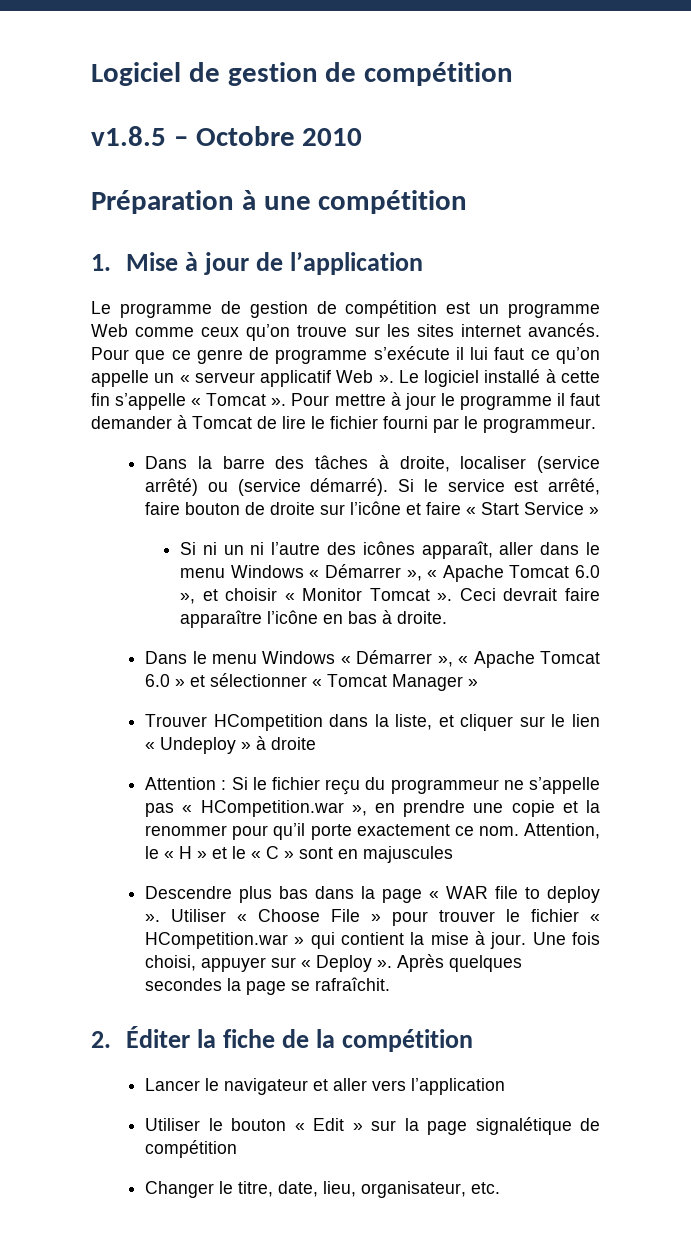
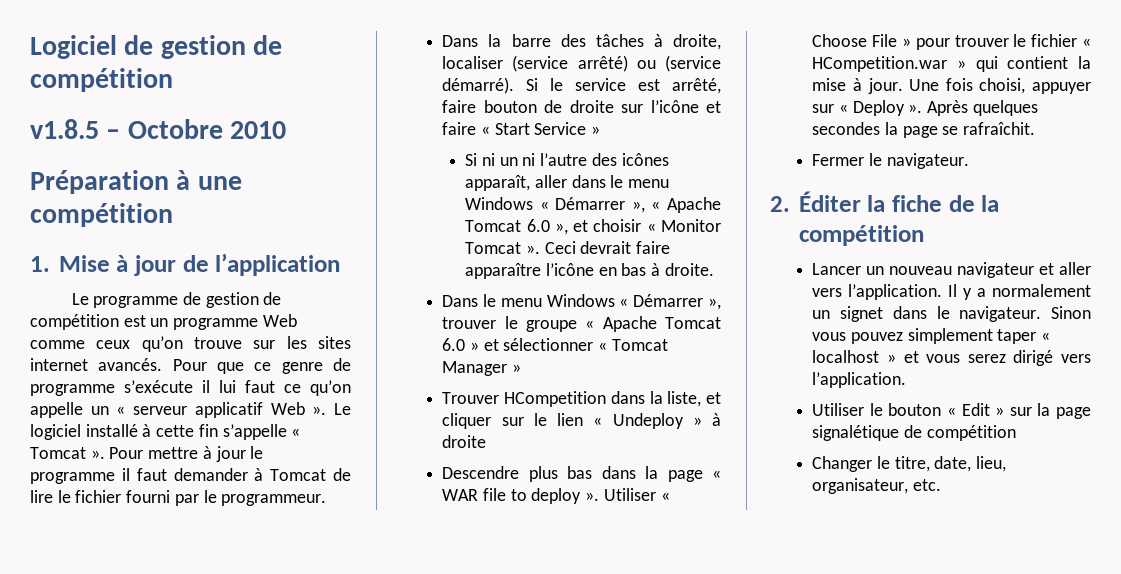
(453, 661) none -> [442,316,577,332] trouver le groupe
[145,777,600,795] [145,800,600,817] [145,823,600,840] [145,846,454,863] // Attention : Si le fichier reçu du programmeur ne s’appelle pas « HCompetition.war », en prendre une copie et la renommer pour qu’il porte exactement ce nom. Attention, le « H » et le « C » sont en majuscules -> (487, 441) none
(391, 984) none -> [812,153,969,169] // Fermer le navigateur.
[205,1078,220,1091] le -> [866,266,953,275] un nouveau
[411,1078,506,1095] l’application -> [848,284,1091,300] [812,306,1091,322] [812,328,1051,344] [812,350,1091,366] [812,372,907,388] l’application. Il y a normalement un signet dans le navigateur. Sinon vous pouvez simplement taper « localhost » et vous serez dirigé vers l’application.

